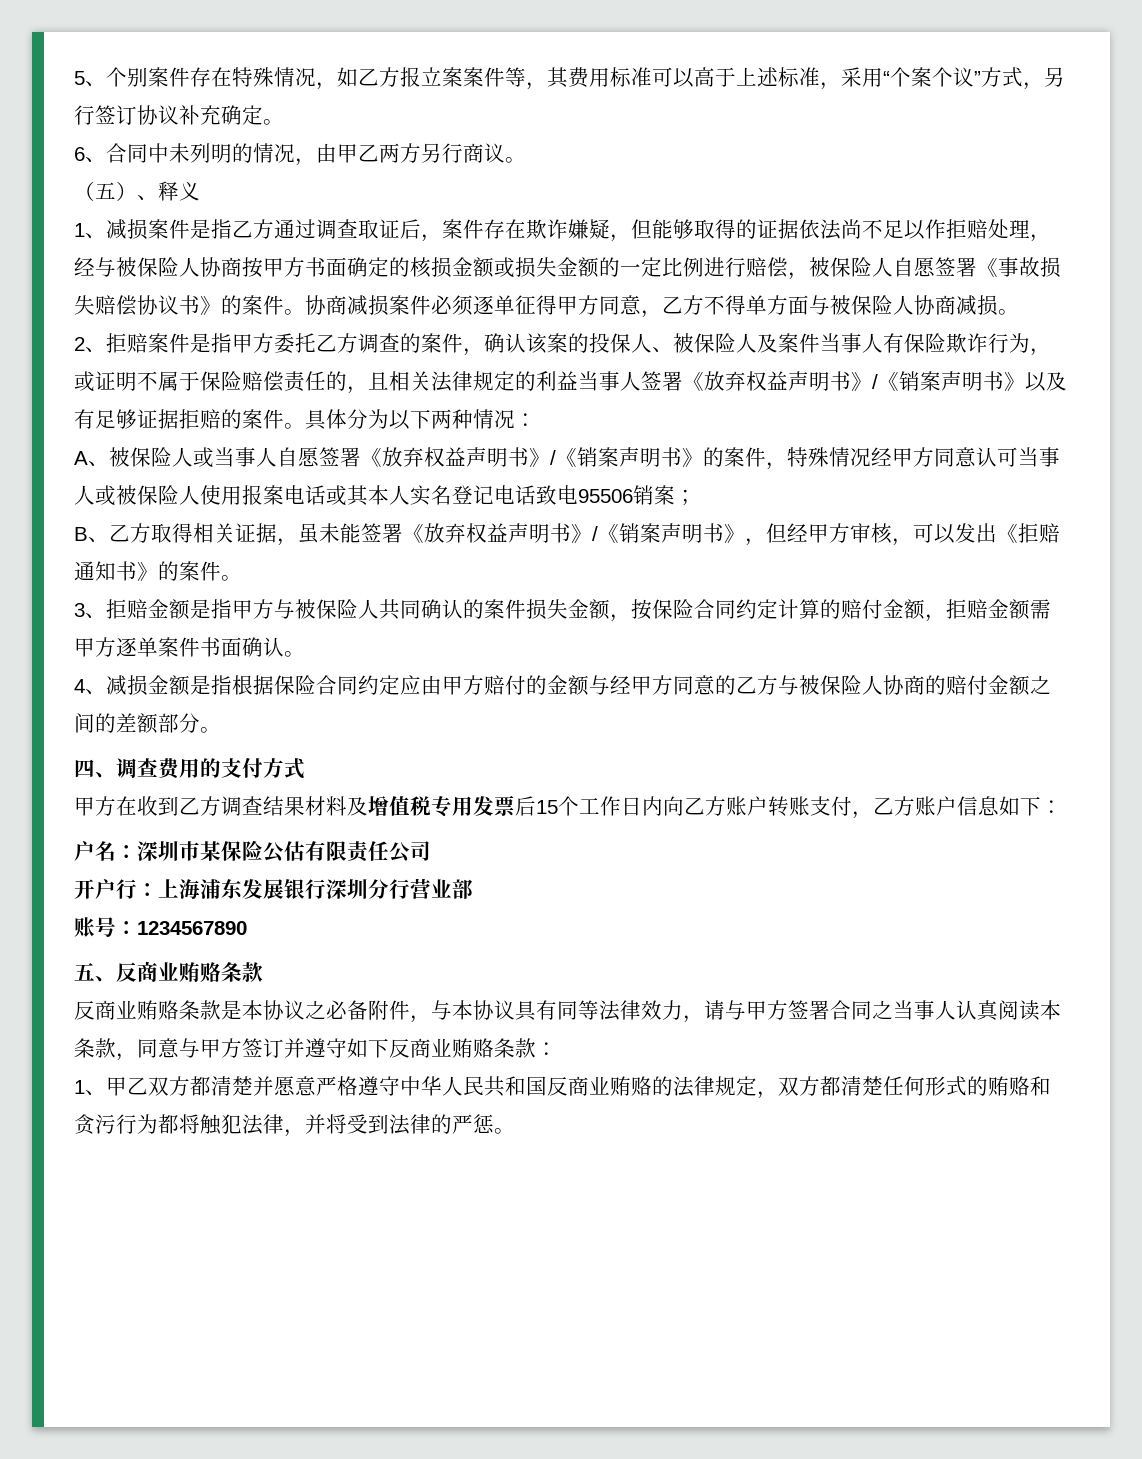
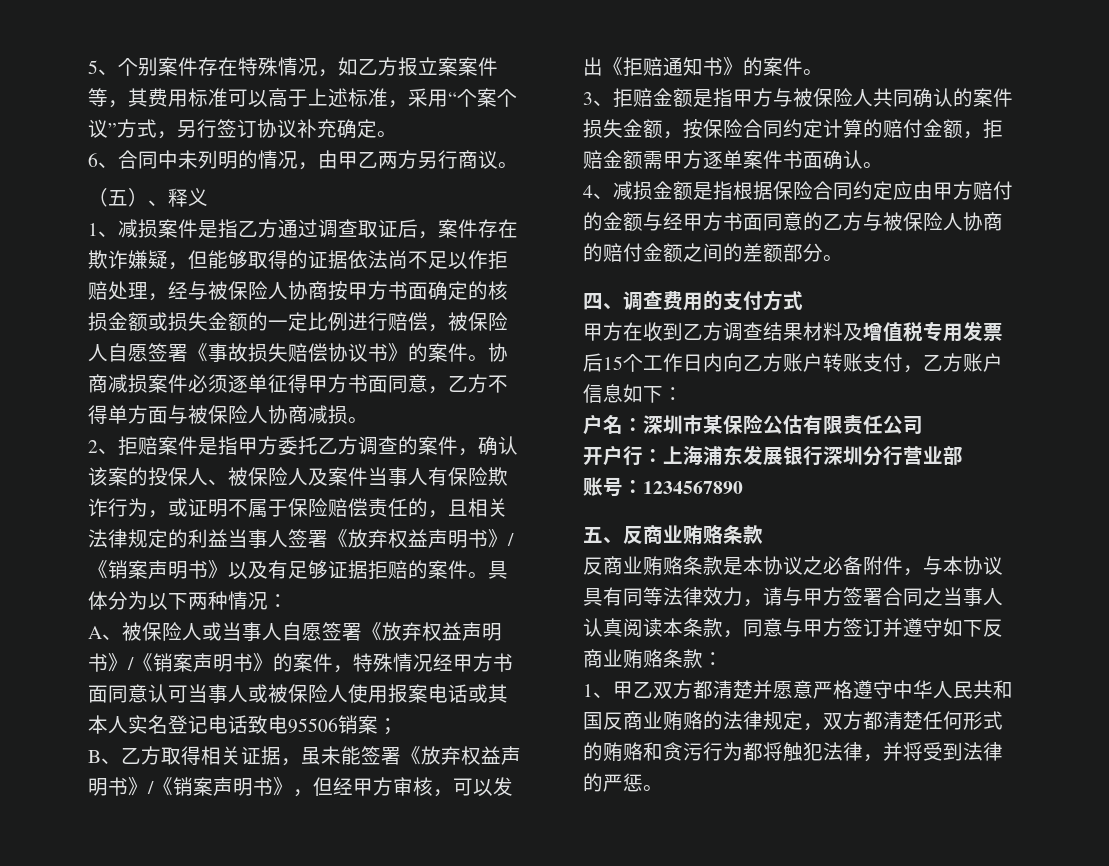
(599, 305) none -> [348,374,388,393] 书面
(934, 457) none -> [493,653,513,672] [88,685,108,703] 书面
(673, 685) none -> [723,212,763,231] 书面

